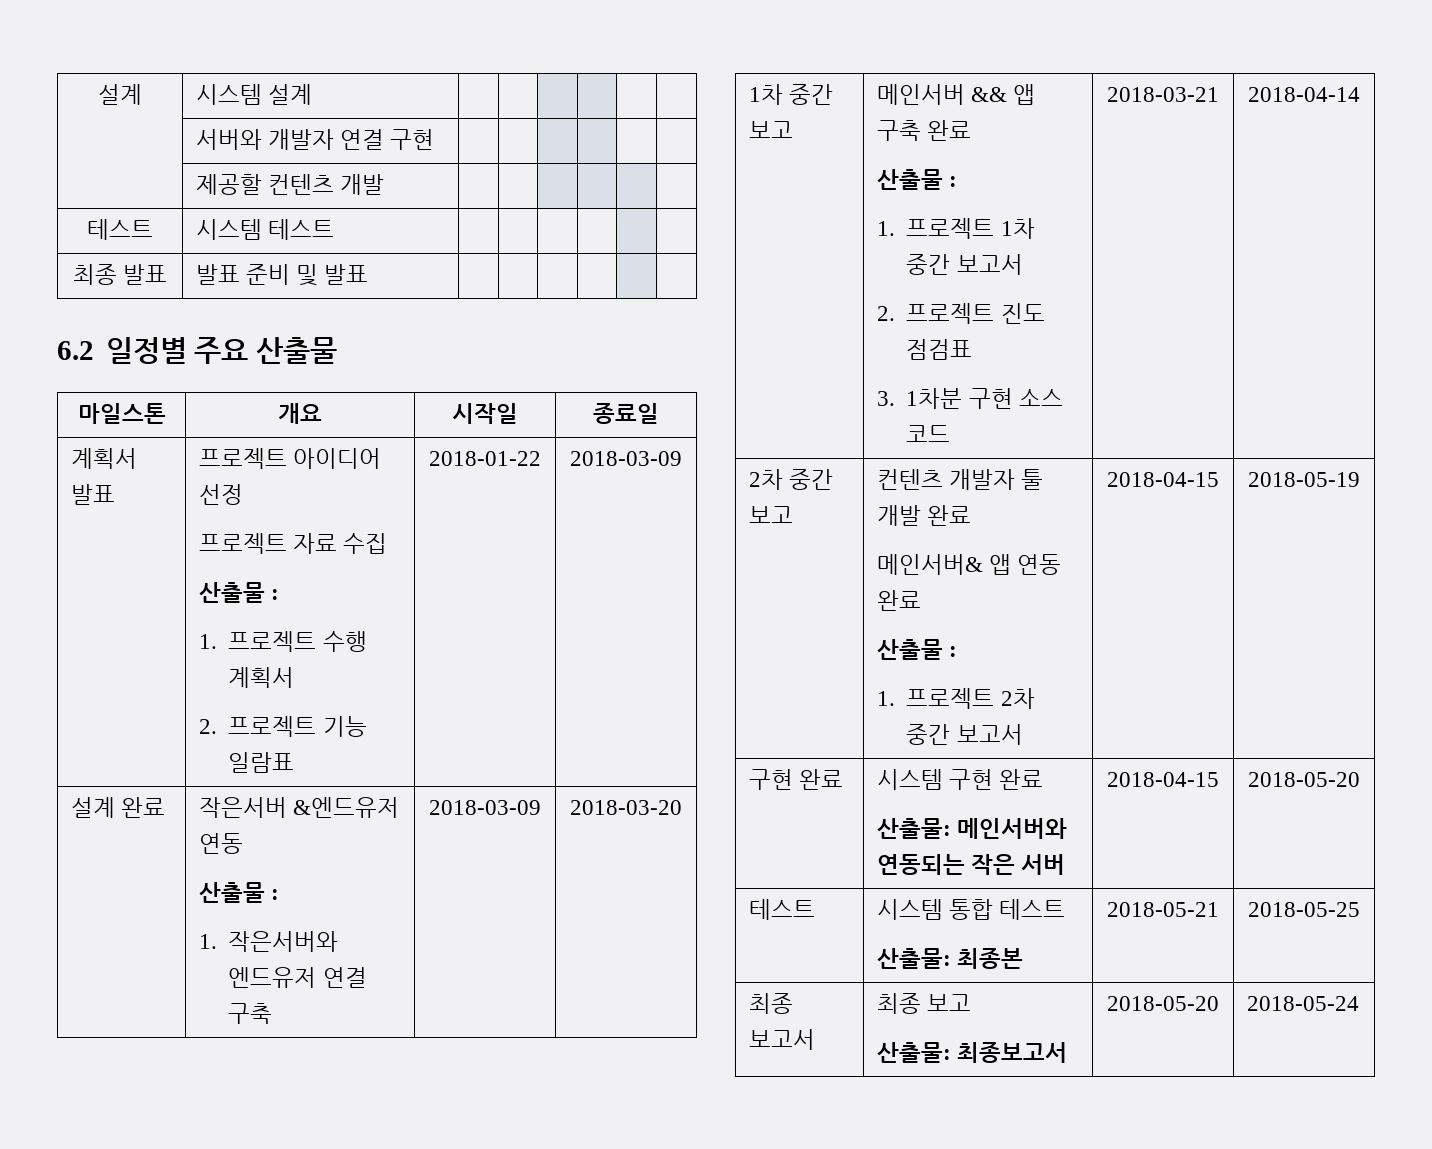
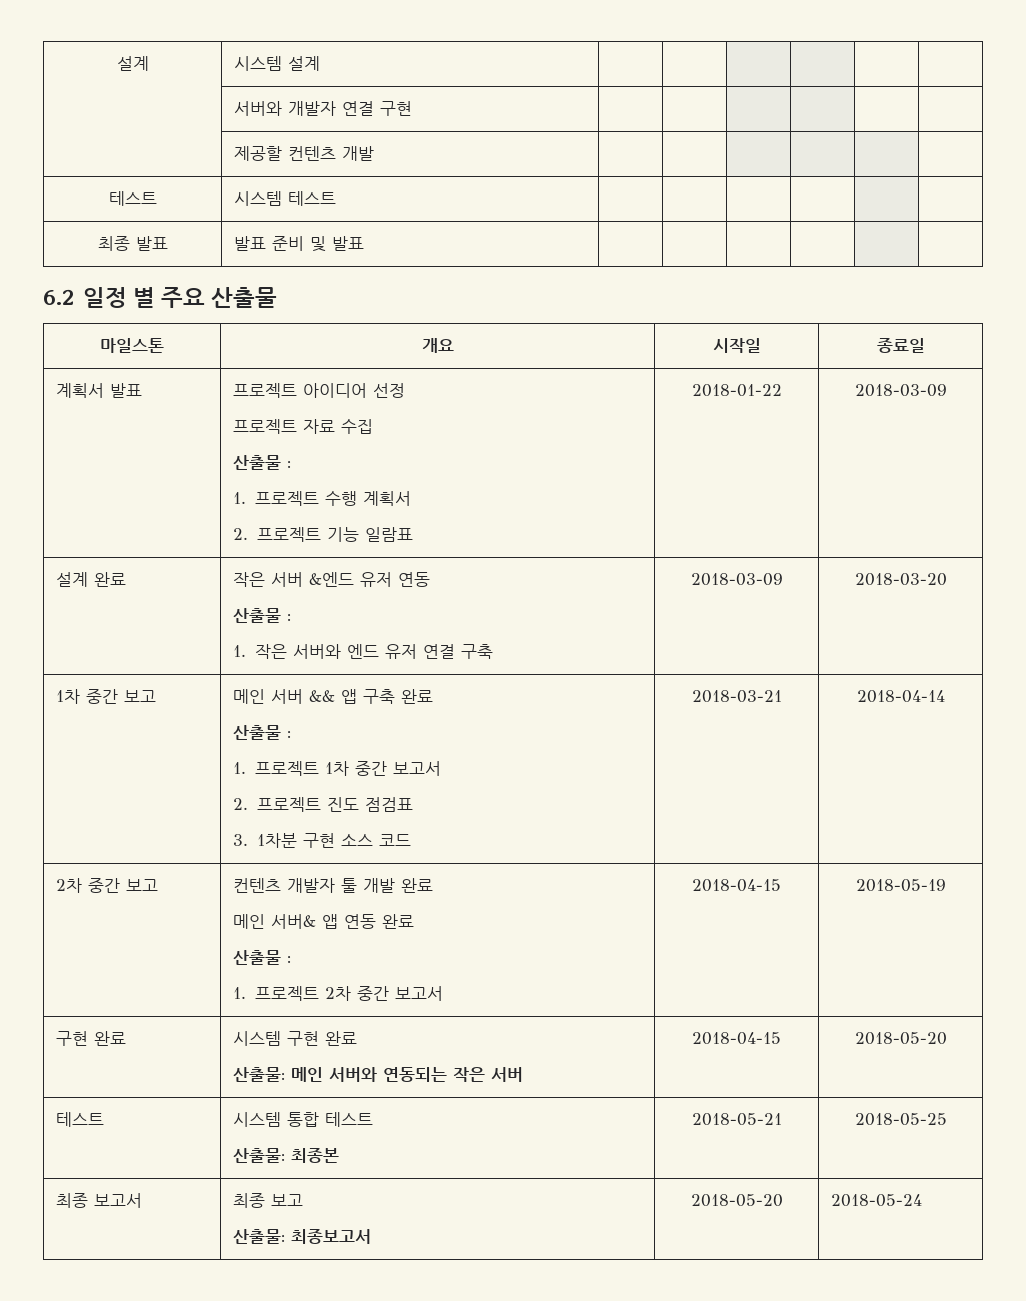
[105,337,187,364] 일정별 -> [82,287,155,308] 일정 별
[198,797,400,818] 작은서버 &엔드유저 -> [233,572,393,587] 작은 서버 &엔드 유저
[228,931,339,952] [228,967,317,988] 작은서버와 엔드유저 -> [254,644,417,659] 작은 서버와 엔드 유저
[876,84,965,105] 메인서버 -> [233,689,304,704] 메인 서버
[876,554,983,575] 메인서버& -> [233,914,317,929] 메인 서버&
[957,818,1068,839] 메인서버와 -> [291,1067,378,1082] 메인 서버와

